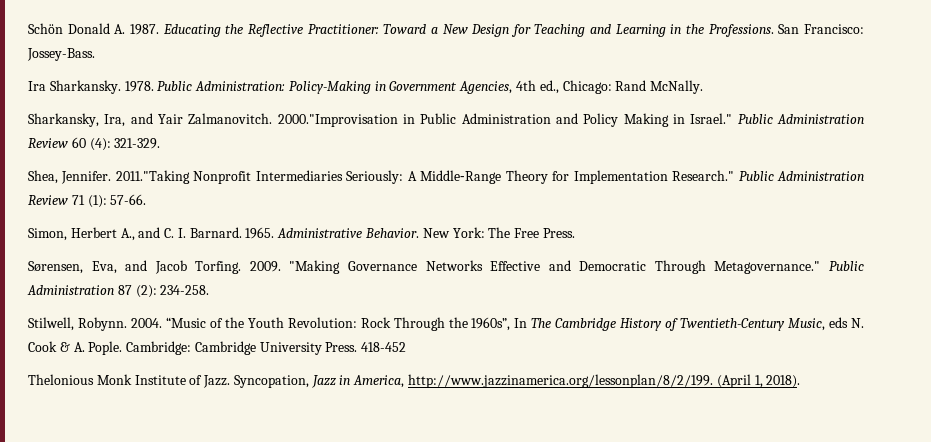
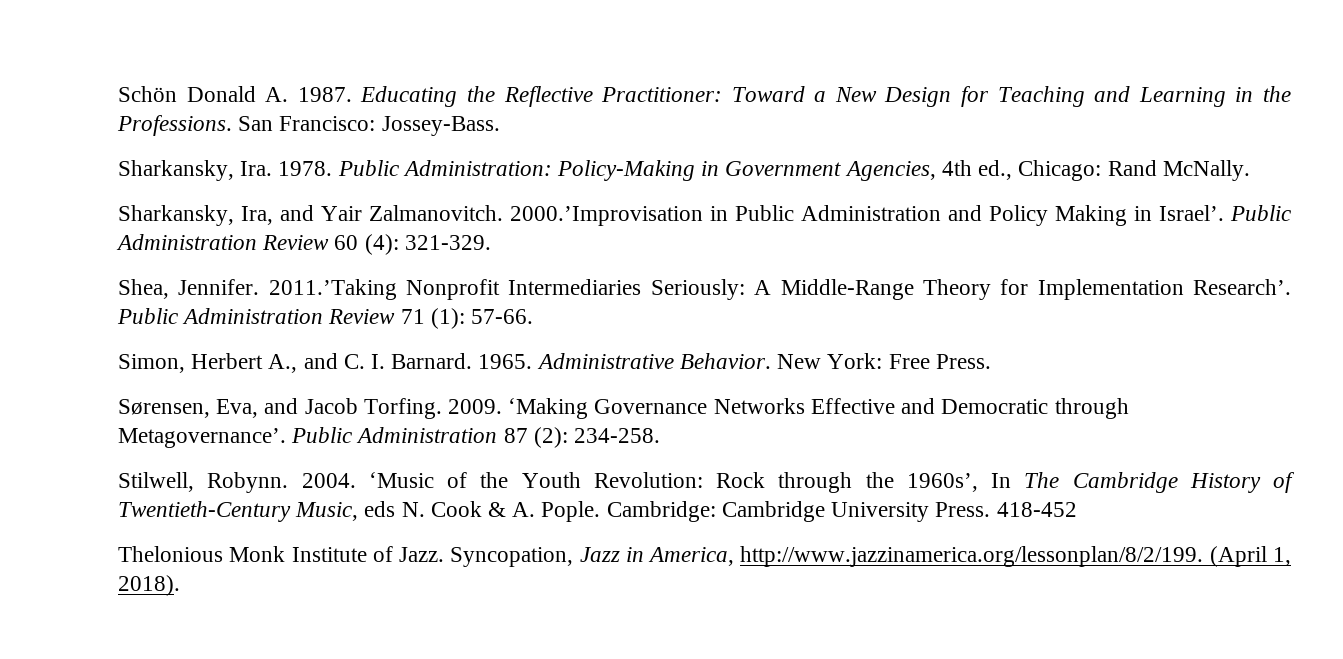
[28,80,121,94] Ira Sharkansky. -> [118,160,273,181] Sharkansky, Ira.
[277,114,398,127] 2000."Improvisation -> [510,206,703,226] 2000.’Improvisation
[690,113,733,124] Israel." -> [1159,205,1224,221] Israel’.
[115,170,190,184] 2011."Taking -> [268,279,397,300] 2011.’Taking
[672,170,735,181] Research." -> [1193,279,1291,295] Research’.
[488,227,511,238] The -> (883, 361) none
[289,260,341,274] "Making -> [508,398,589,419] ‘Making
[654,260,821,274] Through Metagovernance." -> [1054,398,1129,419] [118,428,286,448] through Metagovernance’.
[165,317,206,328] “Music -> [368,472,434,488] ‘Music
[393,317,511,331] Through the 1960s”, -> [778,472,978,493] through the 1960s’,

